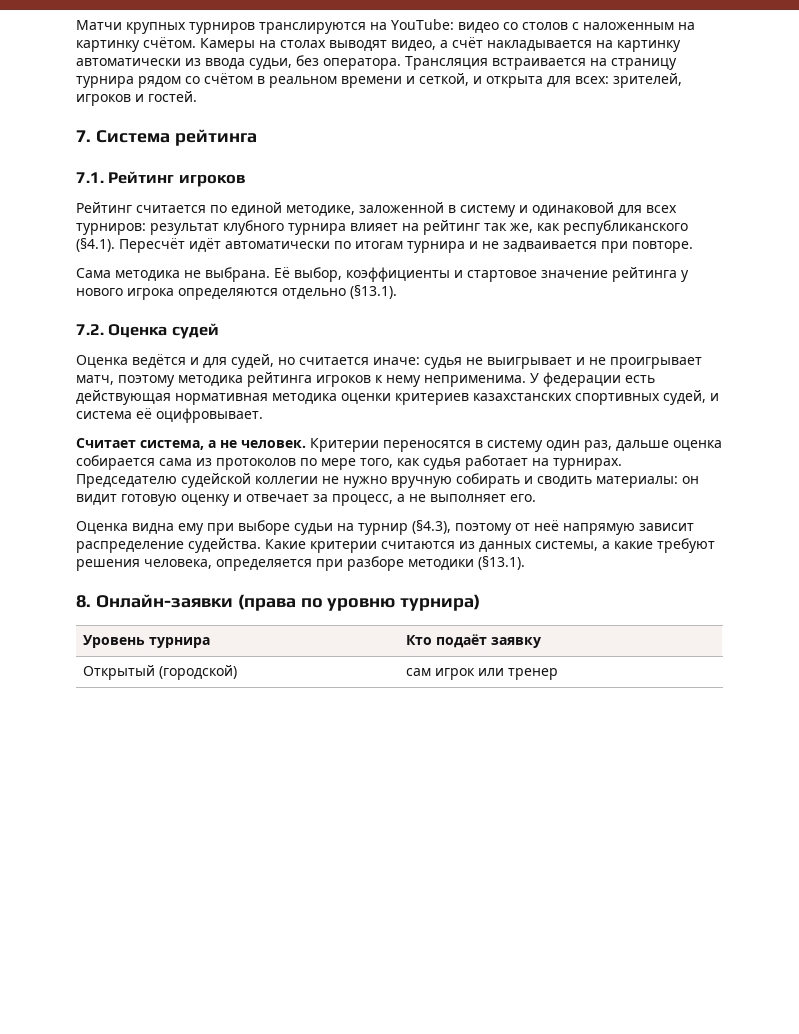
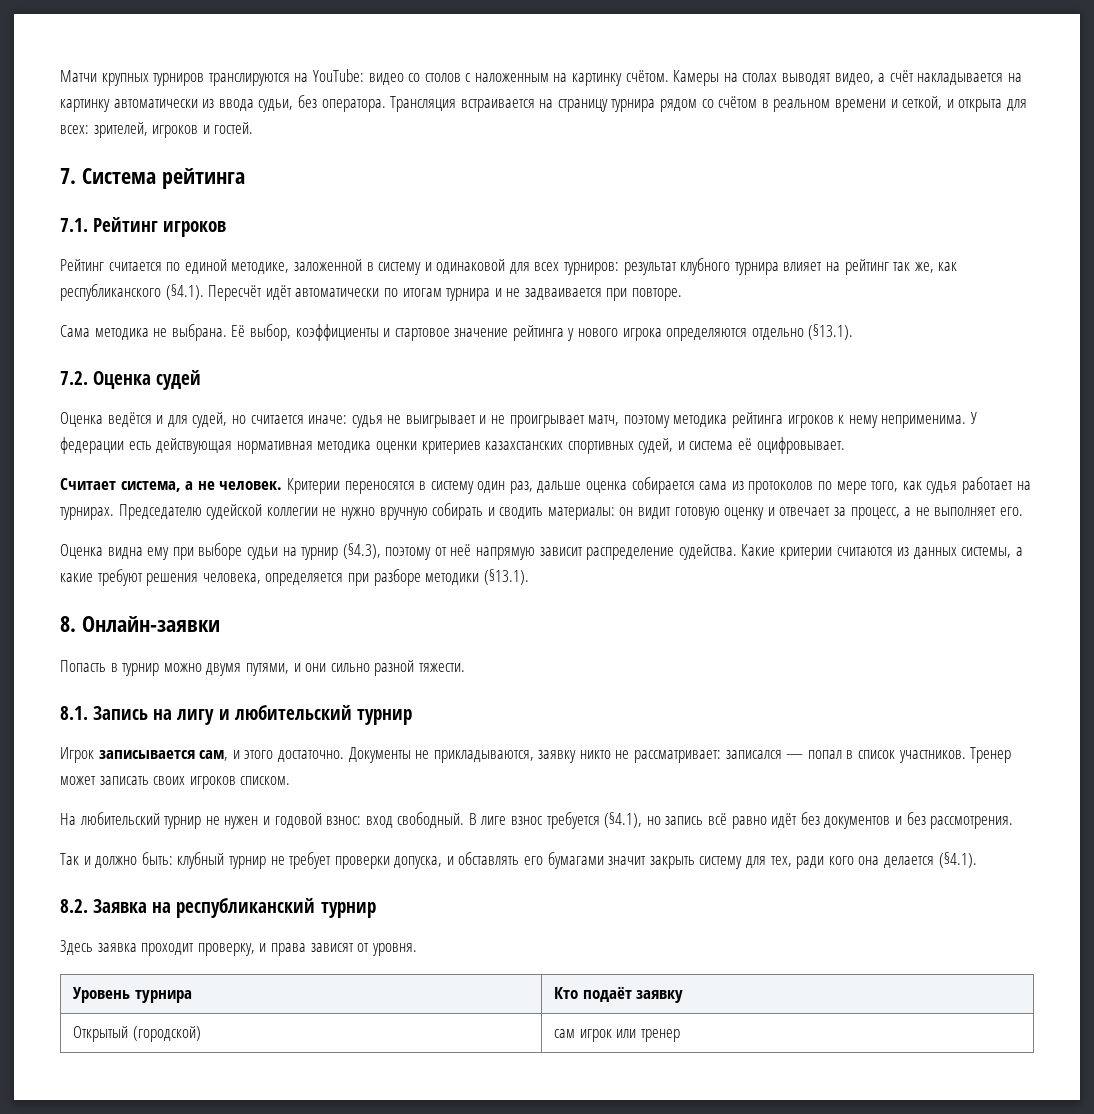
[237,594,481,611] (права по уровню турнира) -> [60,660,465,676] [60,705,412,725] [60,747,1012,763] [60,776,291,789] [60,812,1014,829] [60,852,977,869] [60,898,376,918] [60,940,417,956] // Попасть в турнир можно двумя путями, и они сильно разной тяжести. // 8.1. Запись на лигу и любительский турнир // Игрок записывается сам, и этого достаточно. Документы не прикладываются, заявку никто не рассматривает: записался — попал в список участников. Тренер может записать своих игроков списком. // На любительский турнир не нужен и годовой взнос: вход свободный. В лиге взнос требуется (§4.1), но запись всё равно идёт без документов и без рассмотрения. // Так и должно быть: клубный турнир не требует проверки допуска, и обставлять его бумагами значит закрыть систему для тех, ради кого она делается (§4.1). // 8.2. Заявка на республиканский турнир // Здесь заявка проходит проверку, и права зависят от уровня.

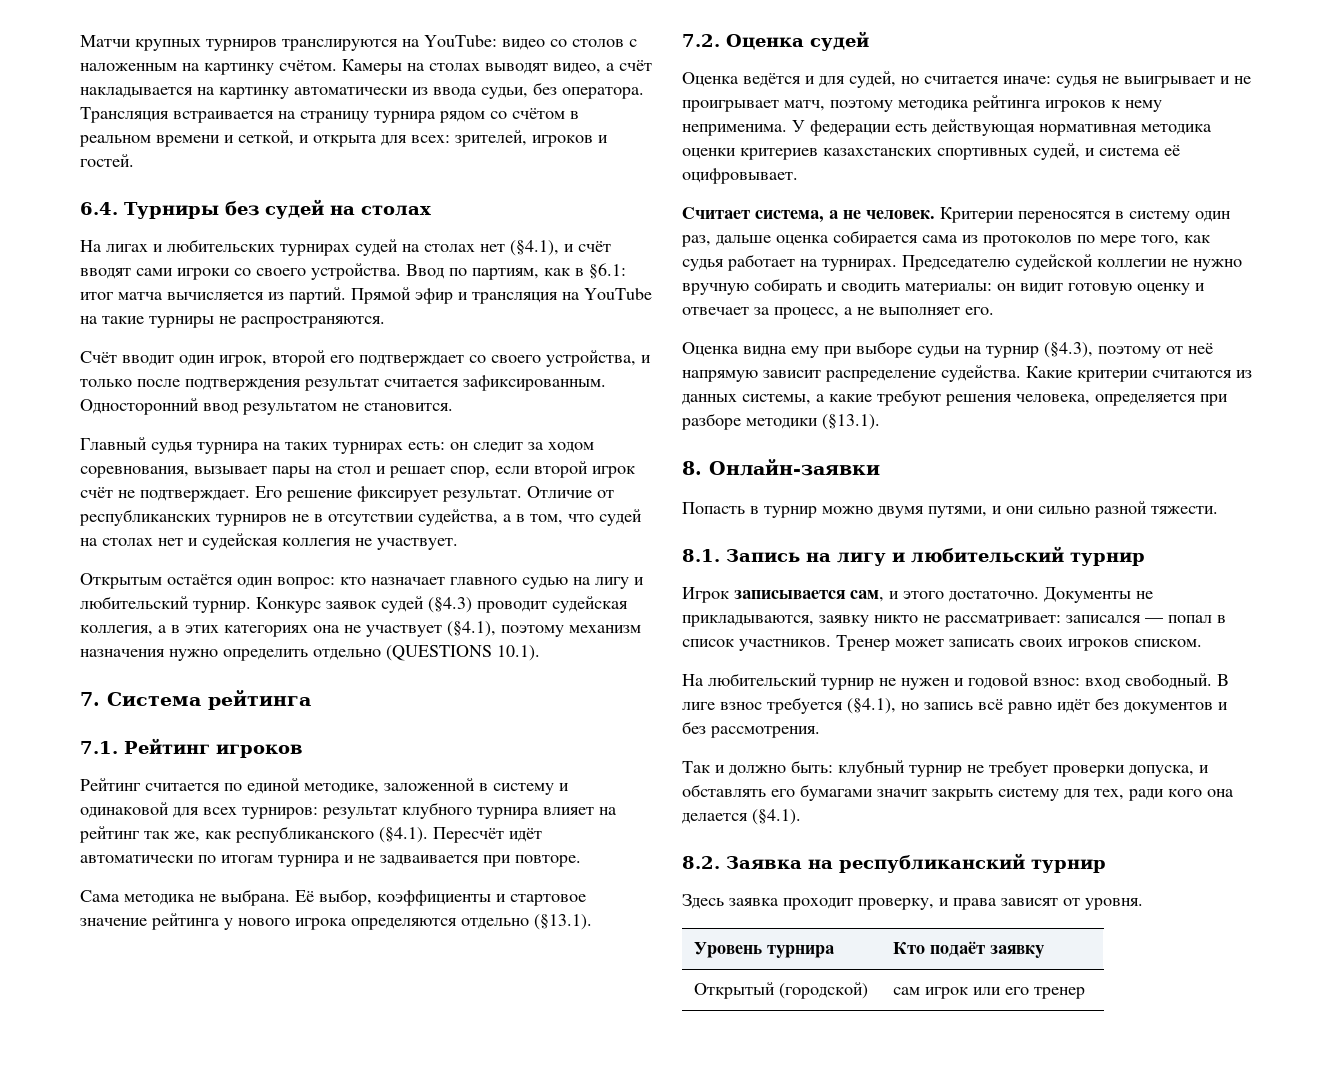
(254, 128) none -> [80,199,431,219] [80,239,611,256] [80,263,626,280] [80,287,652,304] [80,316,385,328] [80,350,651,367] [80,375,606,391] [80,398,453,415] [80,437,594,454] [80,461,635,478] [80,486,614,502] [79,509,642,526] [80,533,458,550] [80,573,644,589] [80,596,628,613] [80,621,641,637] [80,645,540,661] // 6.4. Турниры без судей на столах // На лигах и любительских турнирах судей на столах нет (§4.1), и счёт вводят сами игроки со своего устройства. Ввод по партиям, как в §6.1: итог матча вычисляется из партий. Прямой эфир и трансляция на YouTube на такие турниры не распространяются. // Счёт вводит один игрок, второй его подтверждает со своего устройства, и только после подтверждения результат считается зафиксированным. Односторонний ввод результатом не становится. // Главный судья турнира на таких турнирах есть: он следит за ходом соревнования, вызывает пары на стол и решает спор, если второй игрок счёт не подтверждает. Его решение фиксирует результат. Отличие от республиканских турниров не в отсутствии судейства, а в том, что судей на столах нет и судейская коллегия не участвует. // Открытым остаётся один вопрос: кто назначает главного судью на лигу и любительский турнир. Конкурс заявок судей (§4.3) проводит судейская коллегия, а в этих категориях она не участвует (§4.1), поэтому механизм назначения нужно определить отдельно (QUESTIONS 10.1).
(637, 1033) none -> [1004,987,1029,995] его

